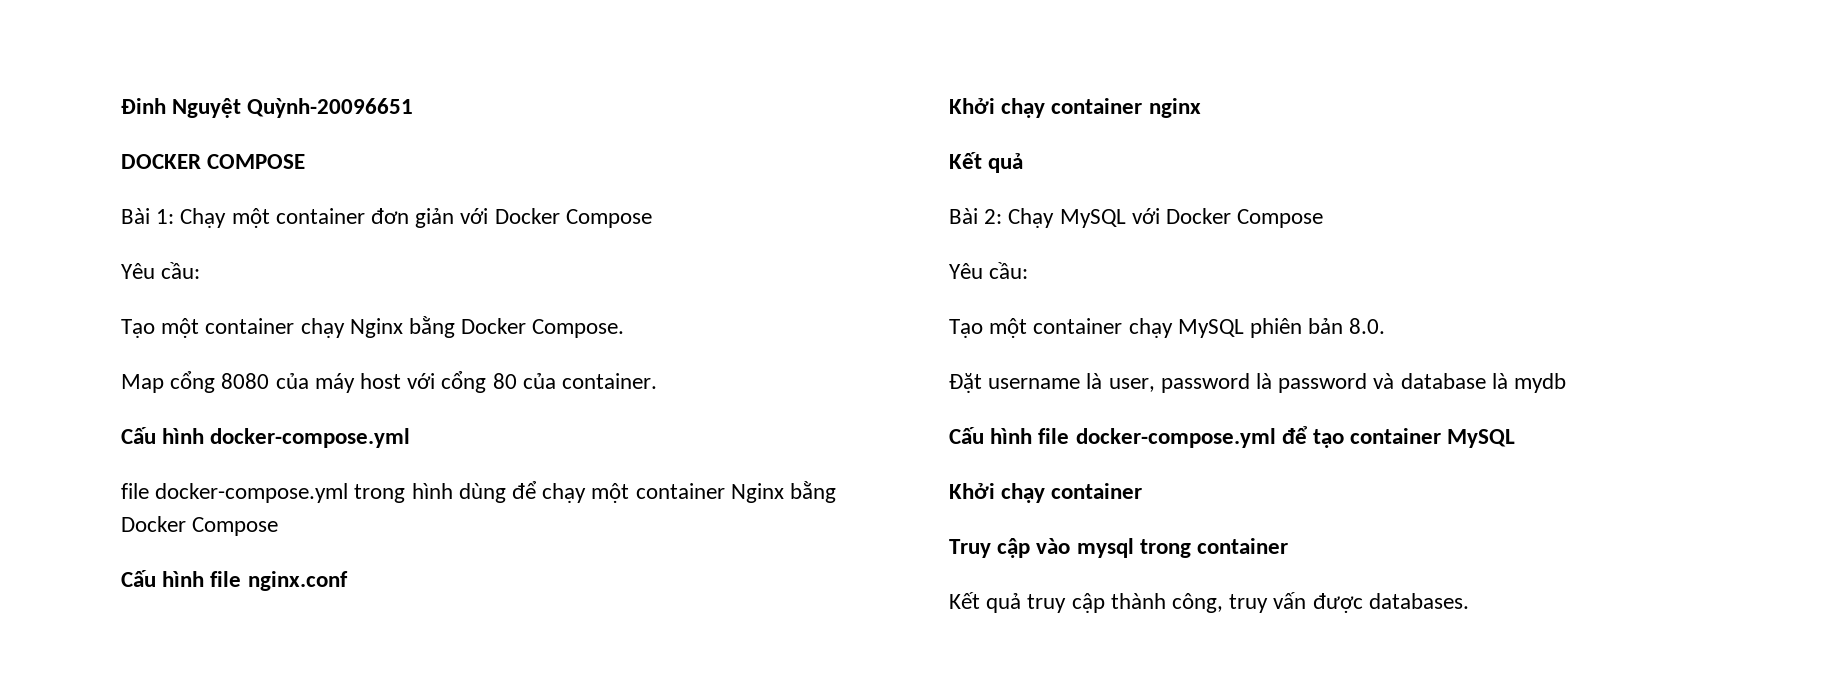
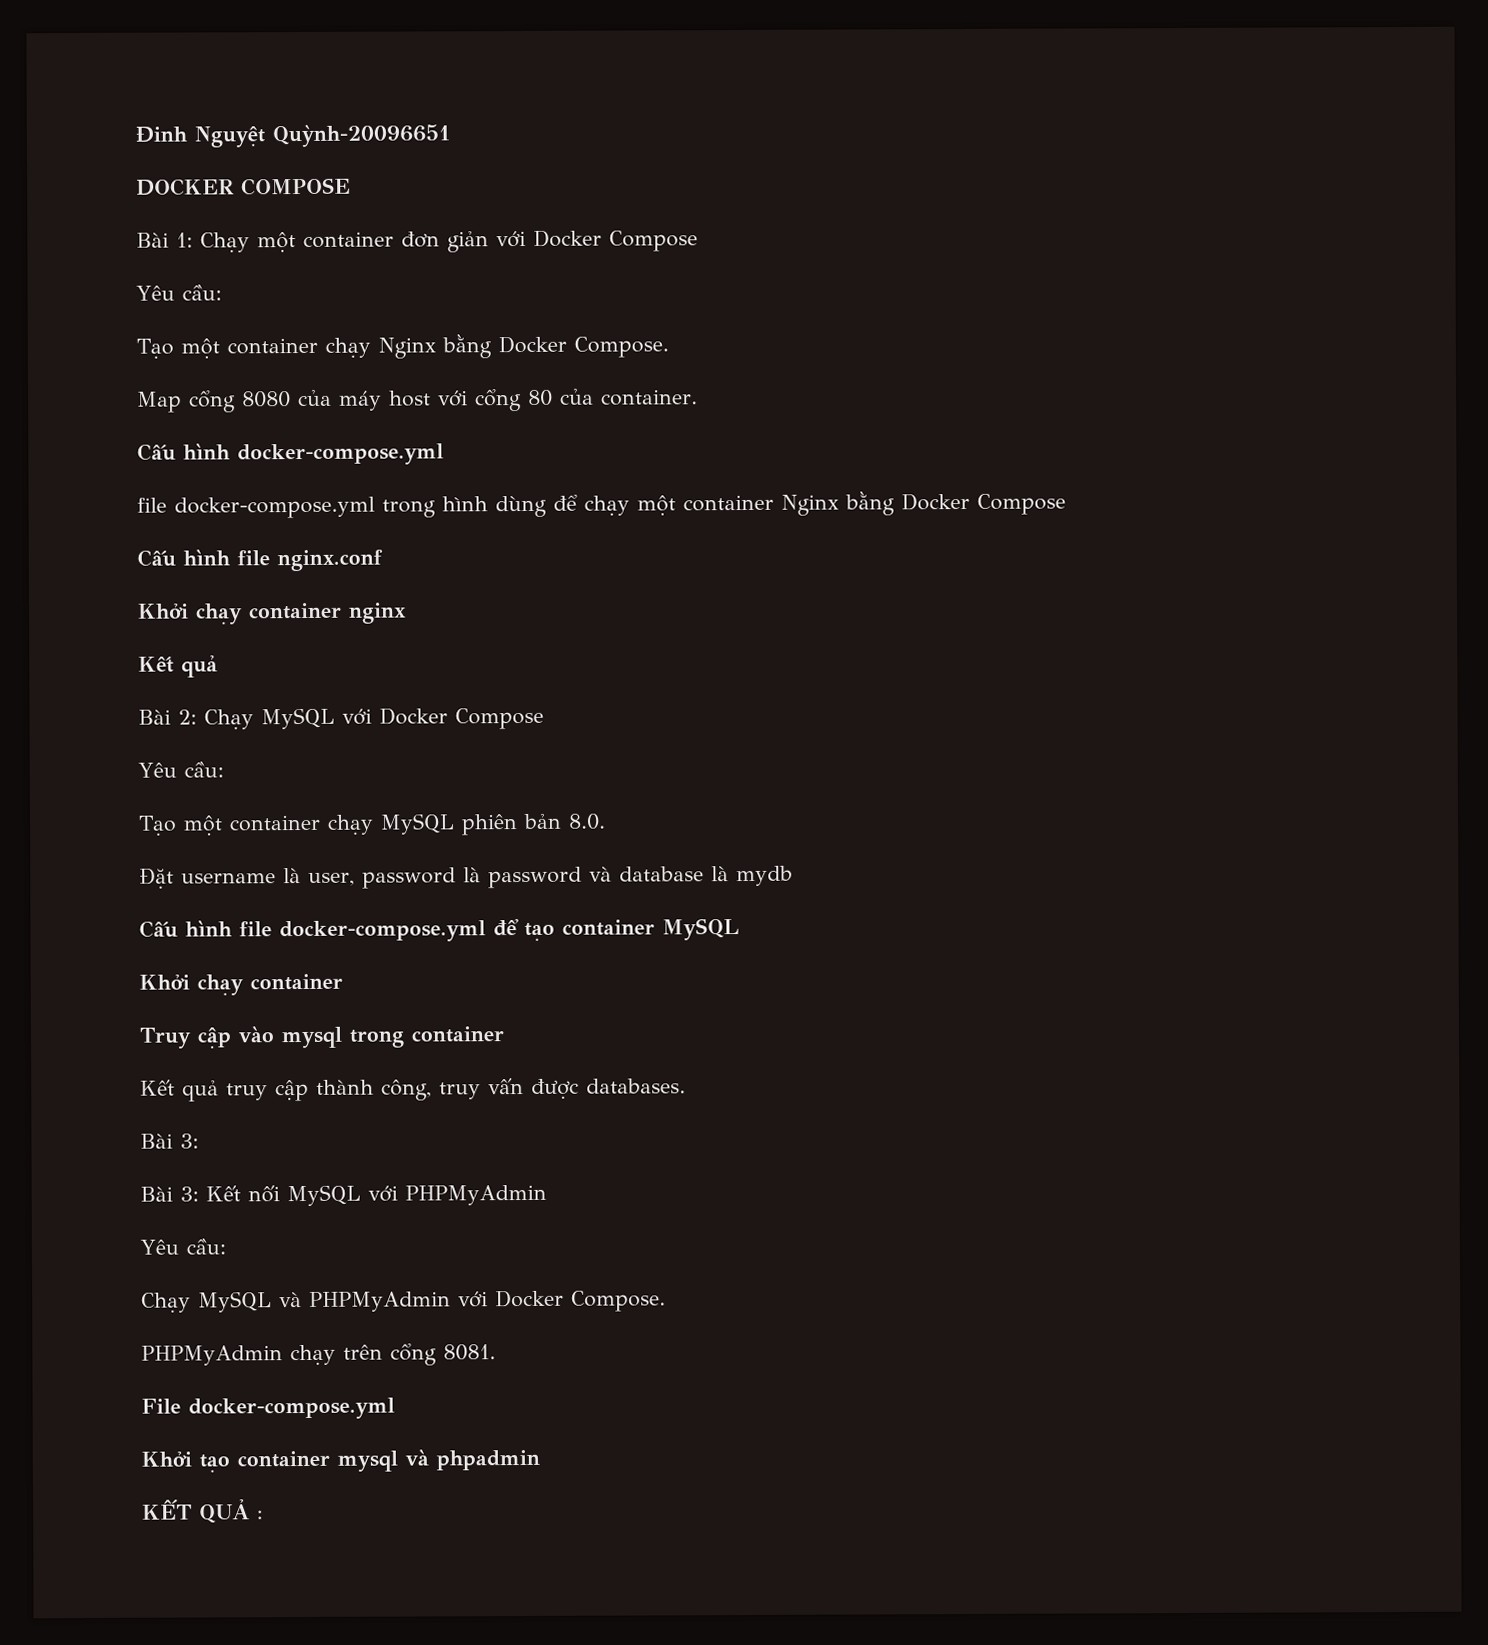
(1469, 601) none -> [140,1133,199,1149] [140,1184,547,1207] [140,1238,226,1255] [141,1289,666,1313] [141,1343,496,1366] [141,1397,395,1420] [141,1449,540,1473] [142,1499,263,1524] // Bài 3: // Bài 3: Kết nối MySQL với PHPMyAdmin // Yêu cầu: // Chạy MySQL và PHPMyAdmin với Docker Compose. // PHPMyAdmin chạy trên cổng 8081. // File docker-compose.yml // Khởi tạo container mysql và phpadmin // KẾT QUẢ :

